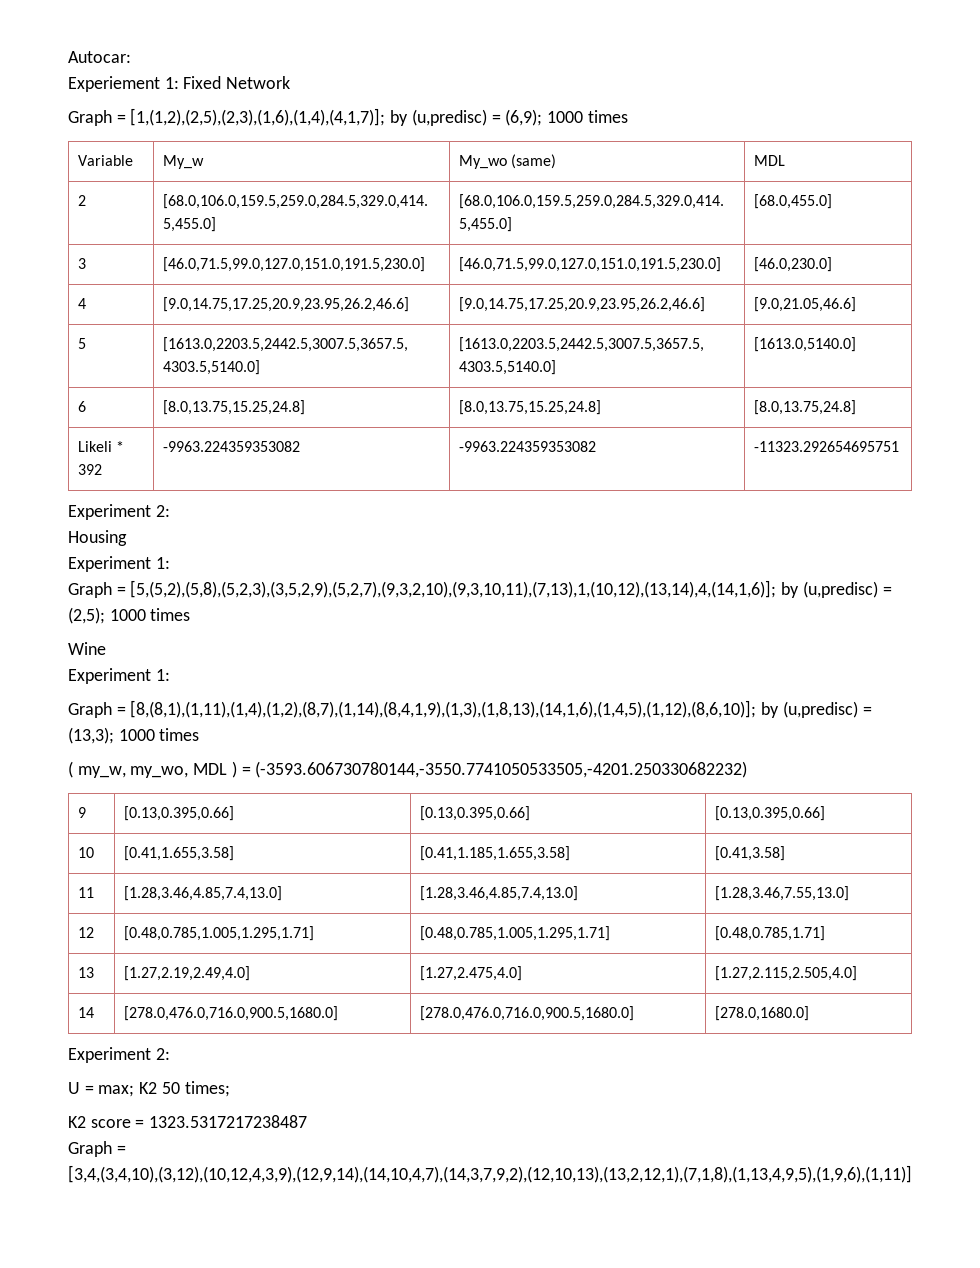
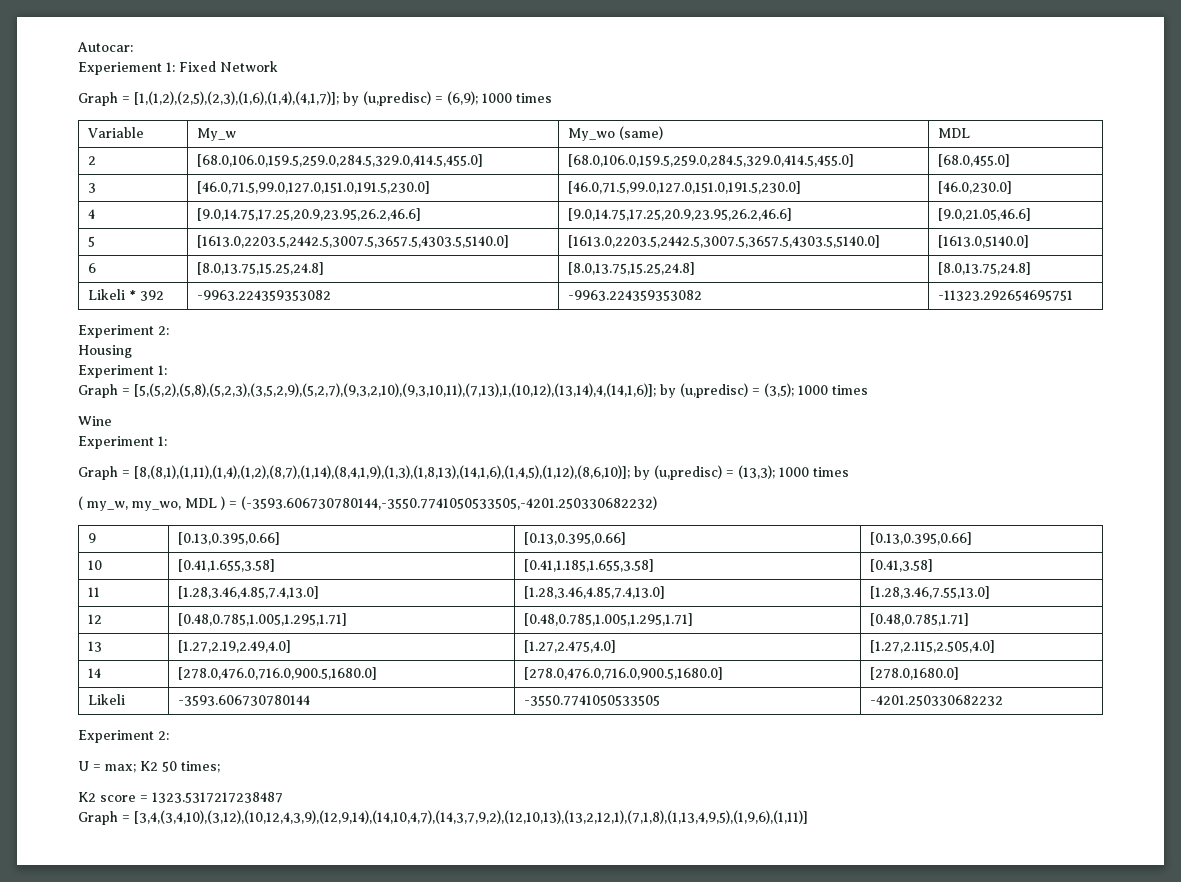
[68,607,105,624] (2,5); -> [764,383,794,397] (3,5);
(810, 1013) none -> [87,694,125,705] [177,695,310,706] [523,695,660,706] [869,695,1003,706] // Likeli | -3593.606730780144 | -3550.7741050533505 | -4201.250330682232

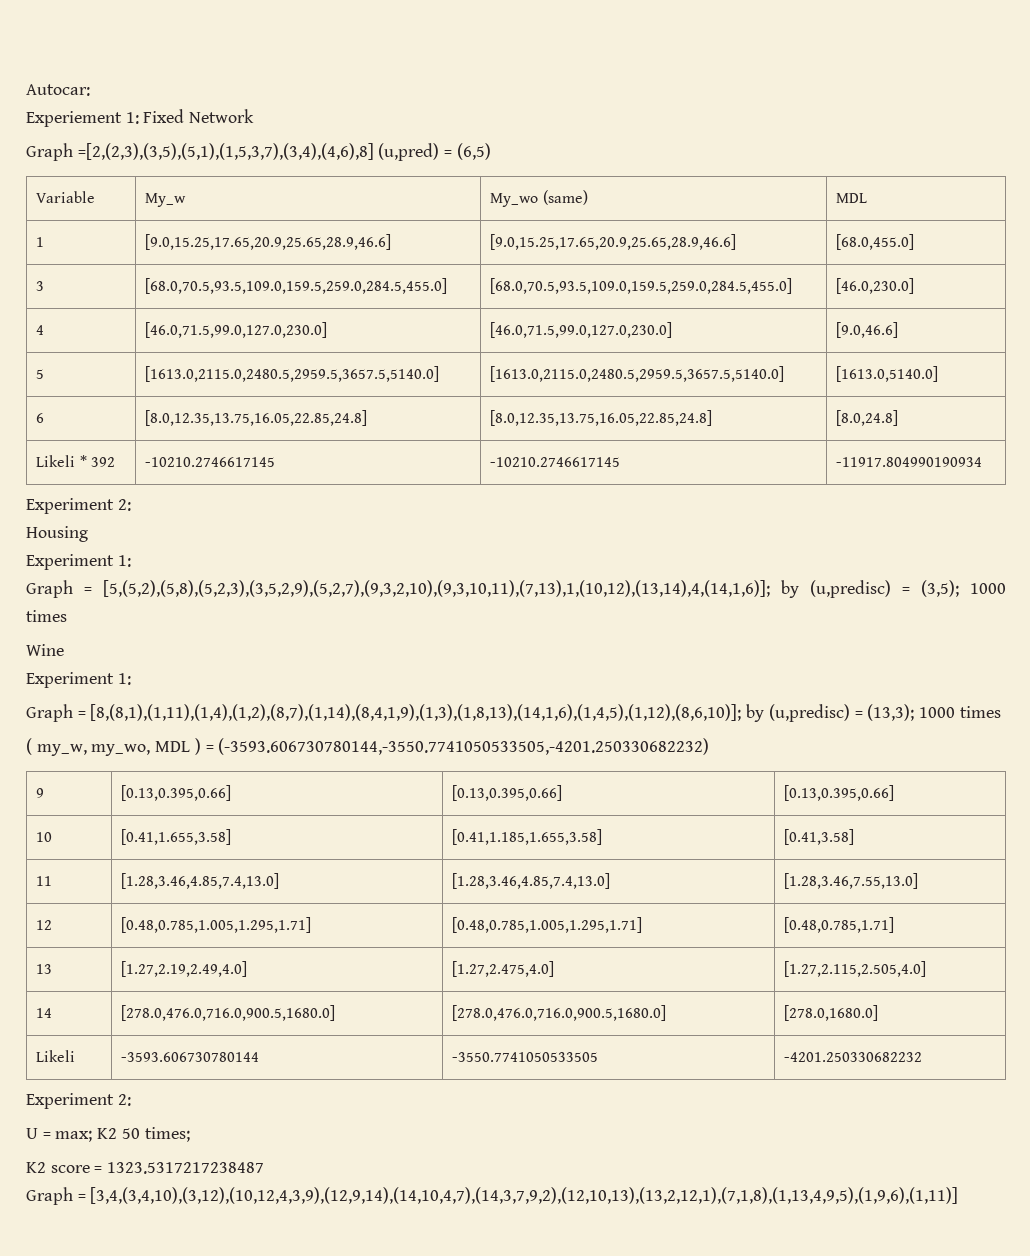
[122,91,552,106] = [1,(1,2),(2,5),(2,3),(1,6),(1,4),(4,1,7)]; by (u,predisc) = (6,9); 1000 times -> [77,143,491,161] =[2,(2,3),(3,5),(5,1),(1,5,3,7),(3,4),(4,6),8] (u,pred) = (6,5)
[87,156,96,165] [196,154,483,167] [567,154,854,167] 2 | [68.0,106.0,159.5,259.0,284.5,329.0,414.5,455.0] | [68.0,106.0,159.5,259.0,284.5,329.0,414.5,455.0] -> [36,237,45,247] [145,234,392,250] [490,234,737,250] 1 | [9.0,15.25,17.65,20.9,25.65,28.9,46.6] | [9.0,15.25,17.65,20.9,25.65,28.9,46.6]
[196,181,430,194] [567,181,801,194] [46.0,71.5,99.0,127.0,151.0,191.5,230.0] | [46.0,71.5,99.0,127.0,151.0,191.5,230.0] -> [145,278,448,294] [490,278,793,294] [68.0,70.5,93.5,109.0,159.5,259.0,284.5,455.0] | [68.0,70.5,93.5,109.0,159.5,259.0,284.5,455.0]
[196,208,421,221] [567,208,792,221] [937,208,1031,221] [9.0,14.75,17.25,20.9,23.95,26.2,46.6] | [9.0,14.75,17.25,20.9,23.95,26.2,46.6] | [9.0,21.05,46.6] -> [145,322,328,338] [490,322,673,338] [836,322,899,338] [46.0,71.5,99.0,127.0,230.0] | [46.0,71.5,99.0,127.0,230.0] | [9.0,46.6]
[196,235,509,248] [567,235,880,248] [1613.0,2203.5,2442.5,3007.5,3657.5,4303.5,5140.0] | [1613.0,2203.5,2442.5,3007.5,3657.5,4303.5,5140.0] -> [145,366,440,382] [490,366,785,382] [1613.0,2115.0,2480.5,2959.5,3657.5,5140.0] | [1613.0,2115.0,2480.5,2959.5,3657.5,5140.0]
[196,262,324,275] [567,262,695,275] [937,262,1031,275] [8.0,13.75,15.25,24.8] | [8.0,13.75,15.25,24.8] | [8.0,13.75,24.8] -> [145,410,368,426] [490,410,713,426] [836,410,899,426] [8.0,12.35,13.75,16.05,22.85,24.8] | [8.0,12.35,13.75,16.05,22.85,24.8] | [8.0,24.8]
[196,290,331,301] [567,290,702,301] [937,290,1073,301] -9963.224359353082 | -9963.224359353082 | -11323.292654695751 -> [145,457,276,467] [490,457,621,467] [836,457,983,467] -10210.2746617145 | -10210.2746617145 | -11917.804990190934

